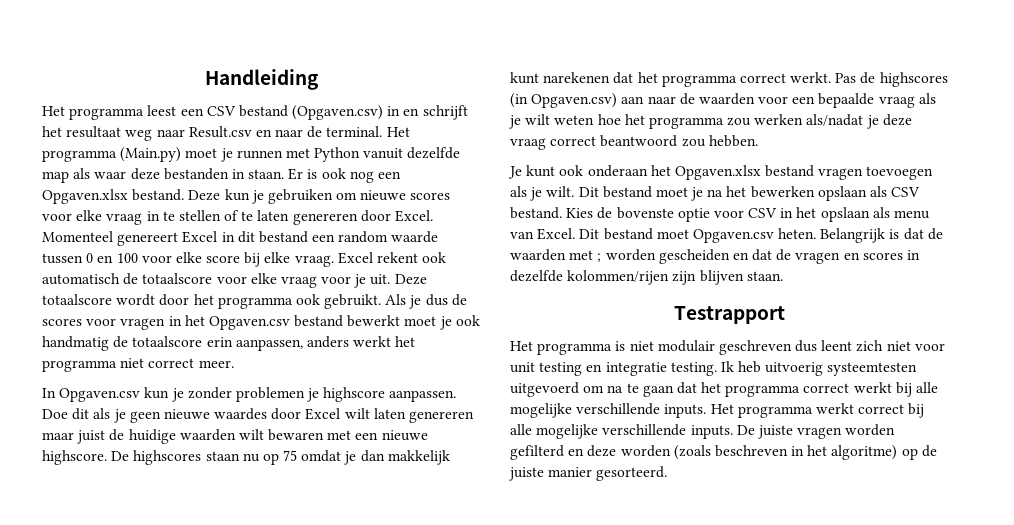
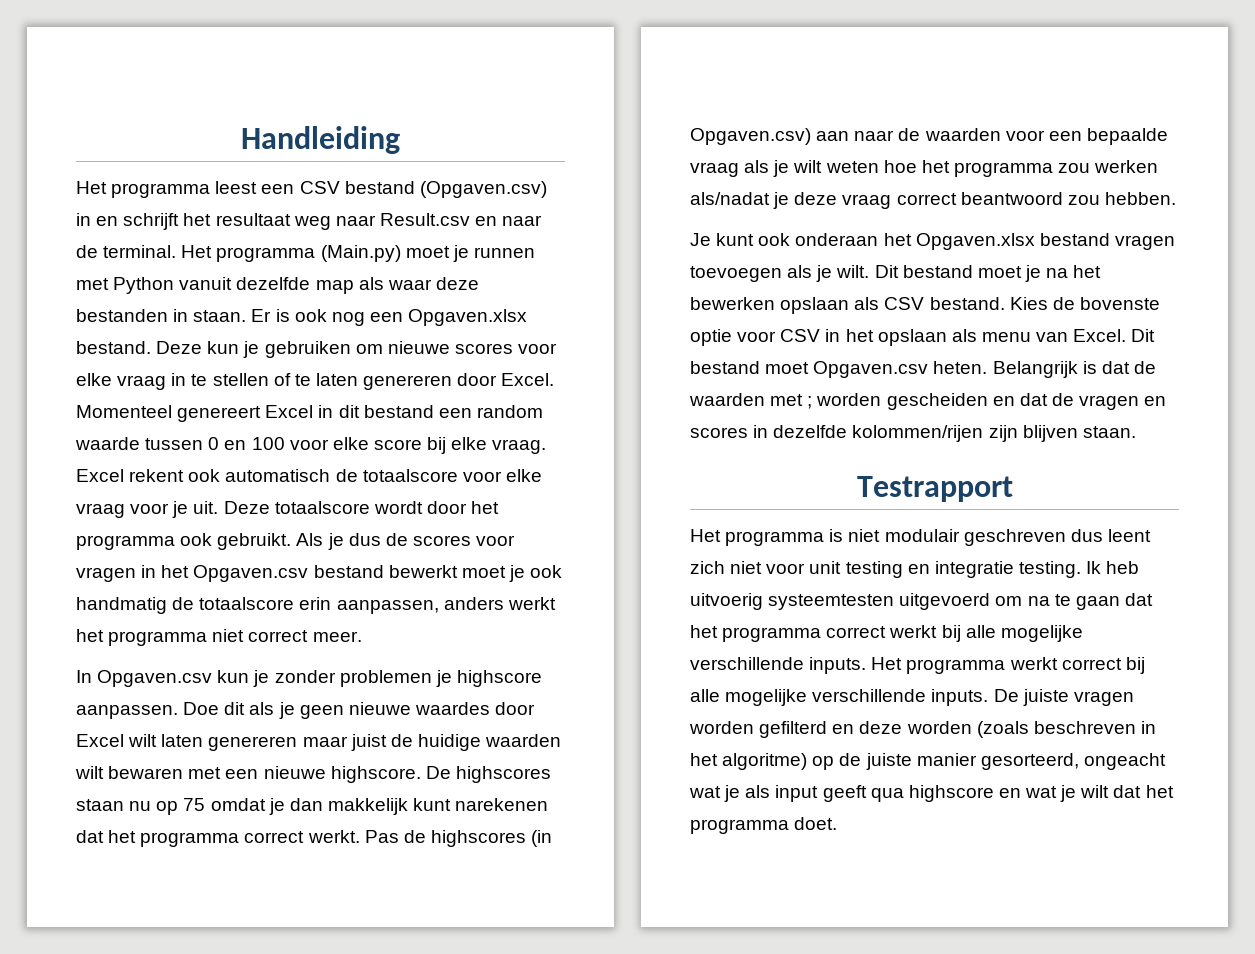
[596,466,668,481] gesorteerd. -> [980,753,1166,770] [689,785,1174,802] [690,817,838,834] gesorteerd, ongeacht wat je als input geeft qua highscore en wat je wilt dat het programma doet.

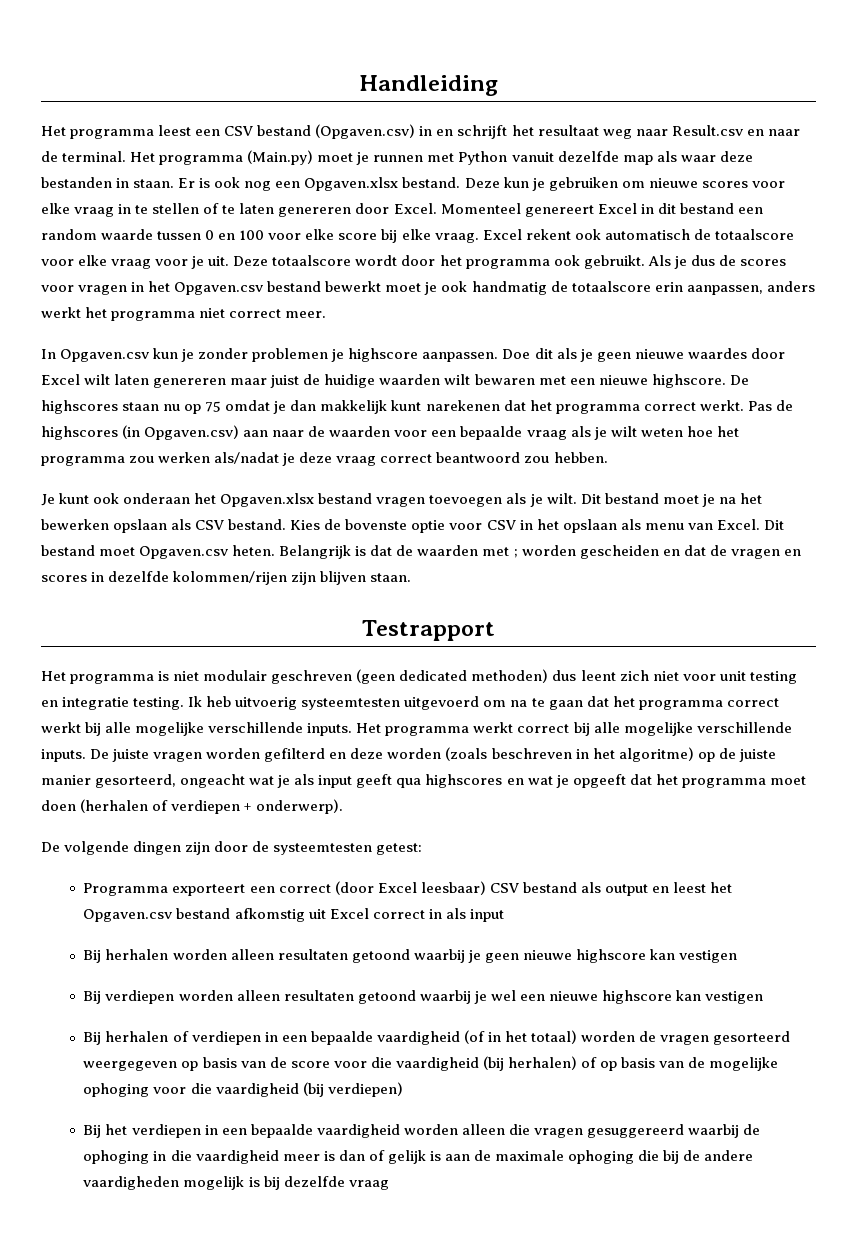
(1066, 537) none -> [356,669,549,684] (geen dedicated methoden)
[908,785,994,802] highscore -> [425,774,503,788] highscores
[1080,785,1174,798] [690,817,838,834] wilt dat het programma doet. -> [572,774,806,788] [41,799,344,814] [41,841,423,855] [83,881,733,896] [83,908,504,922] [83,949,738,963] [83,990,764,1004] [83,1030,791,1045] [83,1056,779,1071] [83,1082,403,1097] [83,1124,761,1138] [83,1150,754,1164] [83,1176,389,1190] opgeeft dat het programma moet doen (herhalen of verdiepen + onderwerp). // De volgende dingen zijn door de systeemtesten getest: // Programma exporteert een correct (door Excel leesbaar) CSV bestand als output en leest het Opgaven.csv bestand afkomstig uit Excel correct in als input // Bij herhalen worden alleen resultaten getoond waarbij je geen nieuwe highscore kan vestigen // Bij verdiepen worden alleen resultaten getoond waarbij je wel een nieuwe highscore kan vestigen // Bij herhalen of verdiepen in een bepaalde vaardigheid (of in het totaal) worden de vragen gesorteerd weergegeven op basis van de score voor die vaardigheid (bij herhalen) of op basis van de mogelijke ophoging voor die vaardigheid (bij verdiepen) // Bij het verdiepen in een bepaalde vaardigheid worden alleen die vragen gesuggereerd waarbij de ophoging in die vaardigheid meer is dan of gelijk is aan de maximale ophoging die bij de andere vaardigheden mogelijk is bij dezelfde vraag

